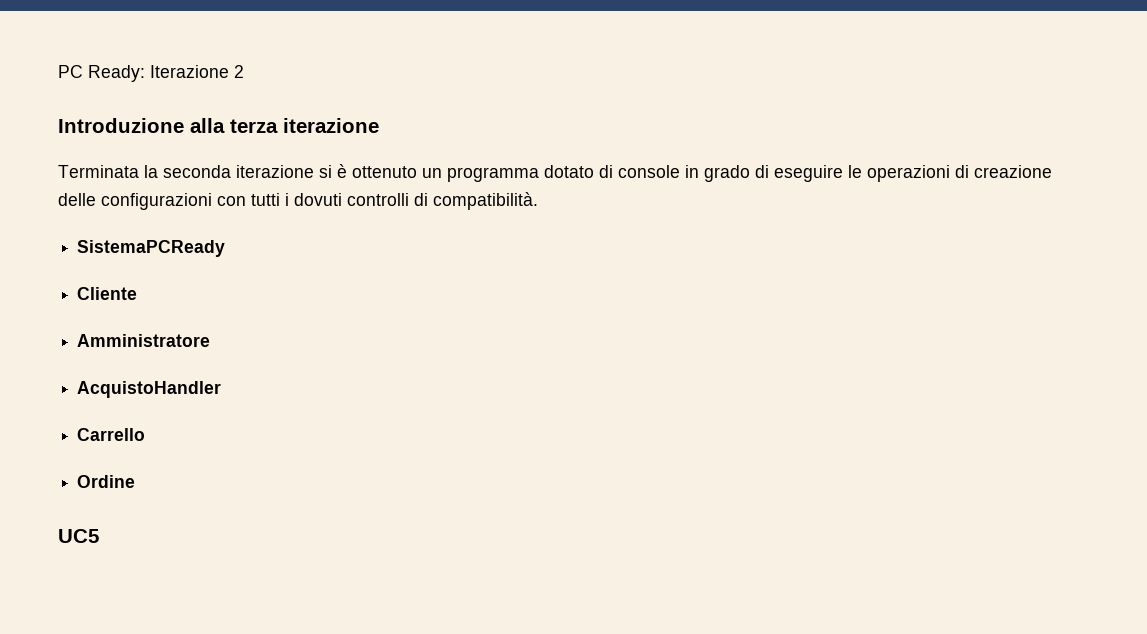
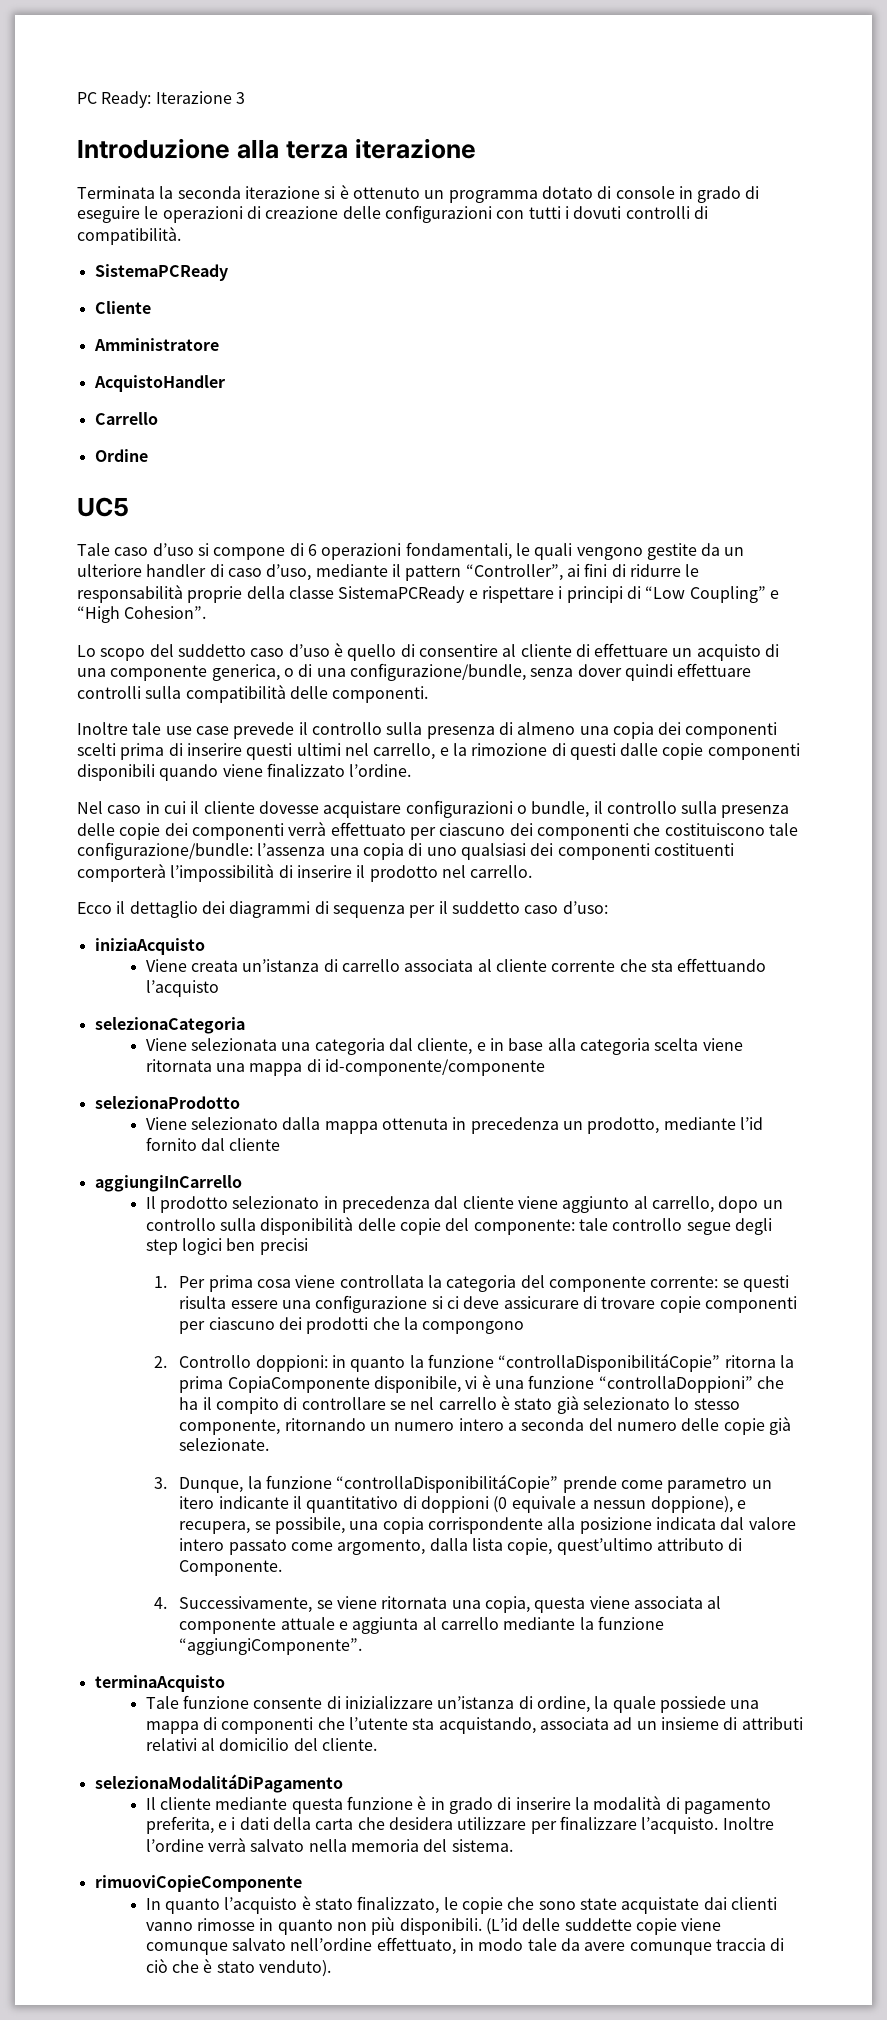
[234,65,244,78] 2 -> [235,92,245,104] 3
(99, 536) none -> [77,542,745,560] [77,563,700,581] [77,584,779,603] [77,606,207,623] [77,642,780,661] [77,663,752,681] [77,684,429,703] [77,722,778,739] [77,743,800,760] [77,763,412,781] [77,800,790,818] [77,821,798,840] [77,842,734,860] [77,863,533,882] [77,901,608,918] [94,938,205,955] [145,958,767,972] [145,980,219,997] [94,1017,245,1034] [145,1038,743,1055] [145,1059,546,1076] [94,1096,240,1109] [145,1117,763,1134] [145,1137,281,1151] [94,1175,242,1192] [145,1196,783,1213] [145,1216,772,1235] [145,1238,308,1255] [153,1275,789,1292] [179,1295,797,1313] [179,1317,525,1334] [153,1353,794,1372] [179,1374,784,1393] [179,1395,740,1414] [179,1416,791,1435] [179,1438,270,1451] [153,1474,772,1493] [179,1496,746,1513] [179,1517,796,1534] [179,1538,743,1555] [179,1560,283,1576] [153,1596,722,1613] [179,1616,664,1634] [179,1638,363,1655] [94,1675,225,1692] [145,1695,760,1713] [145,1717,803,1734] [145,1738,378,1751] [94,1774,343,1793] [145,1795,771,1814] [145,1816,774,1834] [145,1837,513,1852] [94,1875,302,1892] [145,1895,777,1914] [145,1916,722,1935] [145,1937,785,1955] [145,1958,332,1977] // Tale caso d’uso si compone di 6 operazioni fondamentali, le quali vengono gestite da un ulteriore handler di caso d’uso, mediante il pattern “Controller”, ai fini di ridurre le responsabilità proprie della classe SistemaPCReady e rispettare i principi di “Low Coupling” e “High Cohesion”. // Lo scopo del suddetto caso d’uso è quello di consentire al cliente di effettuare un acquisto di una componente generica, o di una configurazione/bundle, senza dover quindi effettuare controlli sulla compatibilità delle componenti. // Inoltre tale use case prevede il controllo sulla presenza di almeno una copia dei componenti scelti prima di inserire questi ultimi nel carrello, e la rimozione di questi dalle copie componenti disponibili quando viene finalizzato l’ordine. // Nel caso in cui il cliente dovesse acquistare configurazioni o bundle, il controllo sulla presenza delle copie dei componenti verrà effettuato per ciascuno dei componenti che costituiscono tale configurazione/bundle: l’assenza una copia di uno qualsiasi dei componenti costituenti comporterà l’impossibilità di inserire il prodotto nel carrello. // Ecco il dettaglio dei diagrammi di sequenza per il suddetto caso d’uso: // iniziaAcquisto // Viene creata un’istanza di carrello associata al cliente corrente che sta effettuando l’acquisto // selezionaCategoria // Viene selezionata una categoria dal cliente, e in base alla categoria scelta viene ritornata una mappa di id-componente/componente // selezionaProdotto // Viene selezionato dalla mappa ottenuta in precedenza un prodotto, mediante l’id fornito dal cliente // aggiungiInCarrello // Il prodotto selezionato in precedenza dal cliente viene aggiunto al carrello, dopo un controllo sulla disponibilità delle copie del componente: tale controllo segue degli step logici ben precisi // 1. Per prima cosa viene controllata la categoria del componente corrente: se questi risulta essere una configurazione si ci deve assicurare di trovare copie componenti per ciascuno dei prodotti che la compongono // 2. Controllo doppioni: in quanto la funzione “controllaDisponibilitáCopie” ritorna la prima CopiaComponente disponibile, vi è una funzione “controllaDoppioni” che ha il compito di controllare se nel carrello è stato già selezionato lo stesso componente, ritornando un numero intero a seconda del numero delle copie già selezionate. // 3. Dunque, la funzione “controllaDisponibilitáCopie” prende come parametro un itero indicante il quantitativo di doppioni (0 equivale a nessun doppione), e recupera, se possibile, una copia corrispondente alla posizione indicata dal valore intero passato come argomento, dalla lista copie, quest’ultimo attributo di Componente. // 4. Successivamente, se viene ritornata una copia, questa viene associata al componente attuale e aggiunta al carrello mediante la funzione “aggiungiComponente”. // terminaAcquisto // Tale funzione consente di inizializzare un’istanza di ordine, la quale possiede una mappa di componenti che l’utente sta acquistando, associata ad un insieme di attributi relativi al domicilio del cliente. // selezionaModalitáDiPagamento // Il cliente mediante questa funzione è in grado di inserire la modalità di pagamento preferita, e i dati della carta che desidera utilizzare per finalizzare l’acquisto. Inoltre l’ordine verrà salvato nella memoria del sistema. // rimuoviCopieComponente // In quanto l’acquisto è stato finalizzato, le copie che sono state acquistate dai clienti vanno rimosse in quanto non più disponibili. (L’id delle suddette copie viene comunque salvato nell’ordine effettuato, in modo tale da avere comunque traccia di ciò che è stato venduto).

